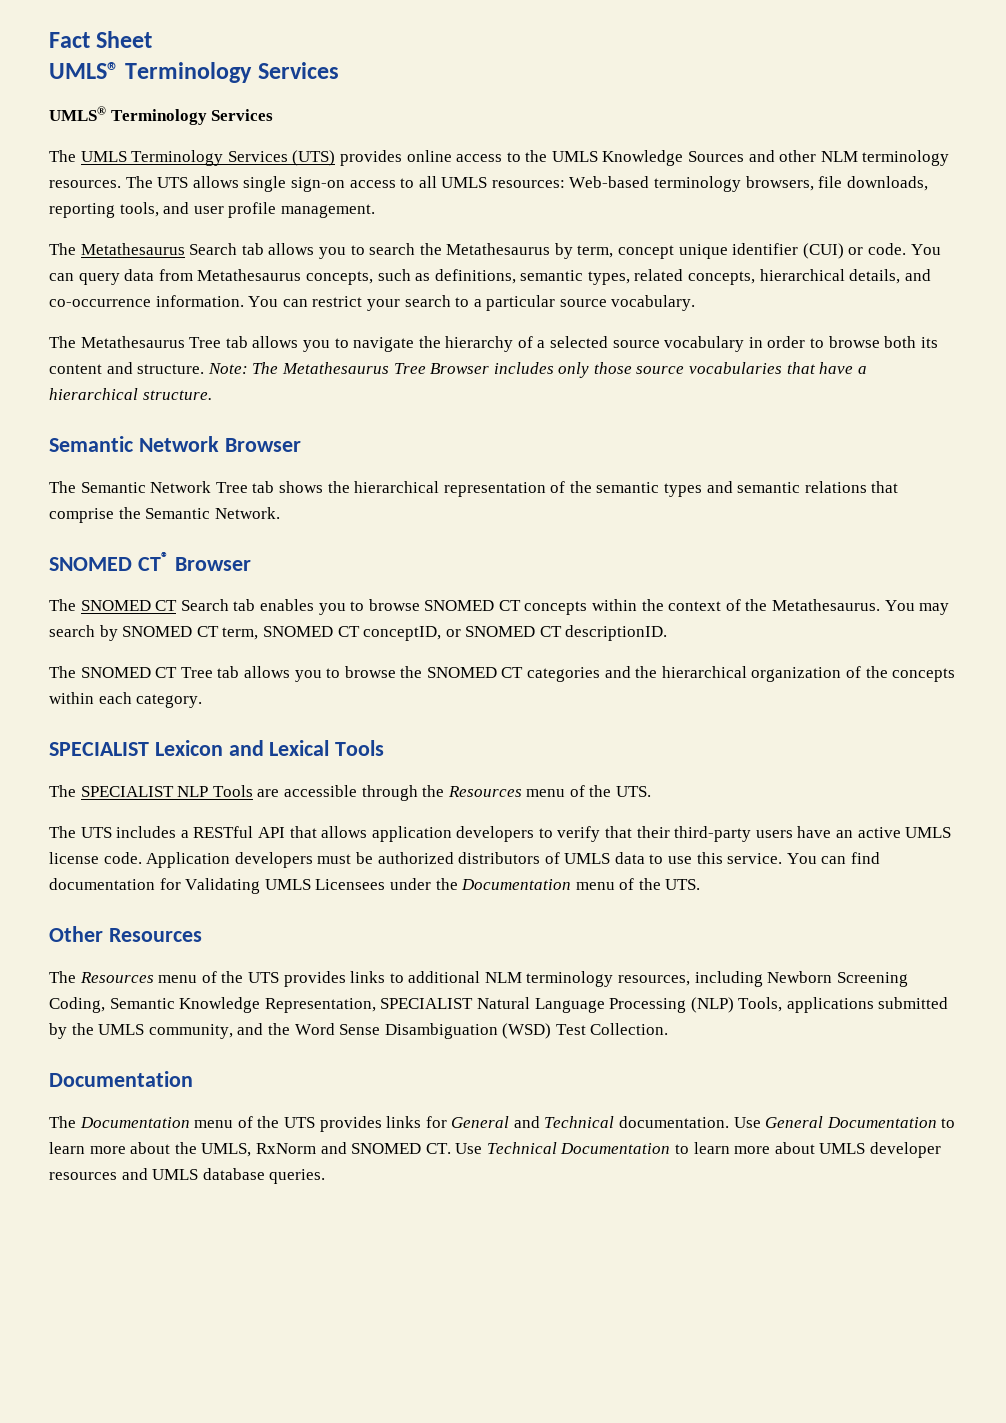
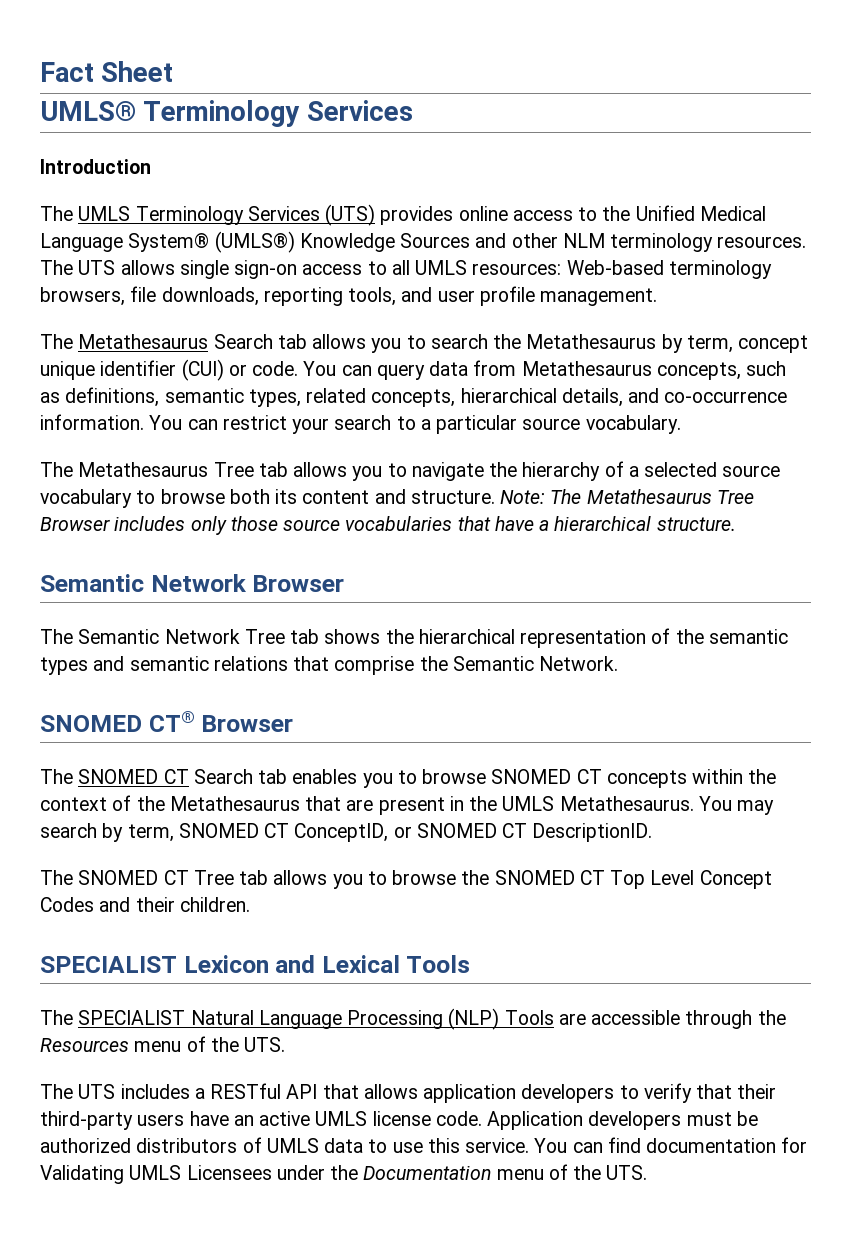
[49,106,274,125] UMLS® Terminology Services -> [40,159,151,174] Introduction
[551,151,598,162] UMLS -> [635,205,766,221] [40,231,295,253] Unified Medical Language System® (UMLS®)
[748,336,806,348] in order -> (132, 498) none
(768, 605) none -> [169,796,555,815] Metathesaurus that are present in the UMLS
[122,626,219,637] SNOMED CT -> (124, 832) none
[363,626,442,641] conceptID, -> [294,823,389,842] ConceptID,
[565,625,668,641] descriptionID. -> [532,823,653,842] DescriptionID.
[527,666,956,682] [49,692,203,708] categories and the hierarchical organization of the concepts within each category. -> [610,870,772,889] [40,897,250,912] Top Level Concept Codes and their children.
[177,786,209,797] NLP -> [190,1008,500,1030] Natural Language Processing (NLP)
[49,926,202,942] [49,971,908,987] [49,997,949,1013] [49,1023,669,1039] [49,1071,193,1087] [49,1116,956,1132] [49,1142,942,1158] [49,1168,326,1184] // Other Resources // The Resources menu of the UTS provides links to additional NLM terminology resources, including Newborn Screening Coding, Semantic Knowledge Representation, SPECIALIST Natural Language Processing (NLP) Tools, applications submitted by the UMLS community, and the Word Sense Disambiguation (WSD) Test Collection. // Documentation // The Documentation menu of the UTS provides links for General and Technical documentation. Use General Documentation to learn more about the UMLS, RxNorm and SNOMED CT. Use Technical Documentation to learn more about UMLS developer resources and UMLS database queries. -> (648, 1172) none

